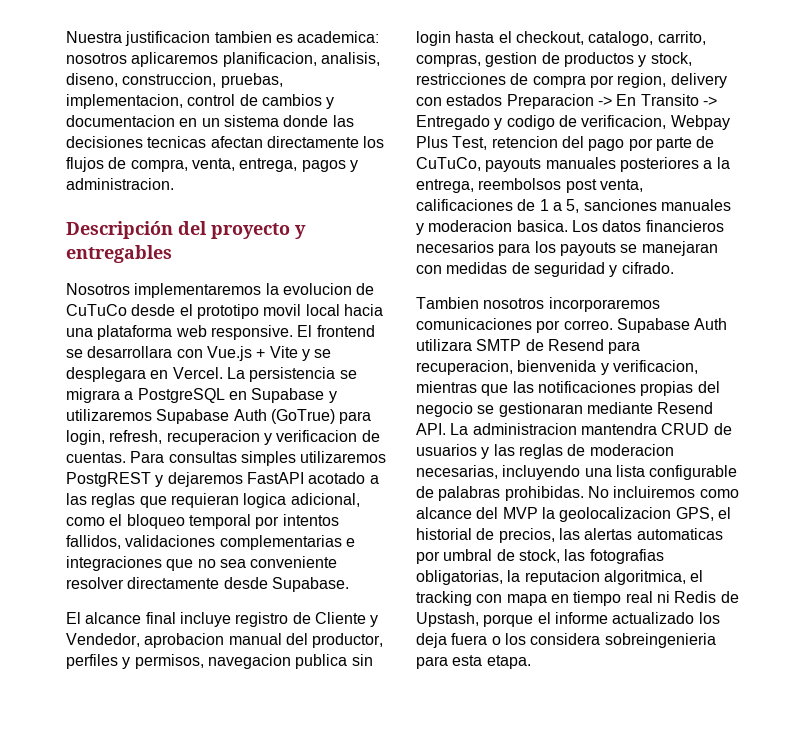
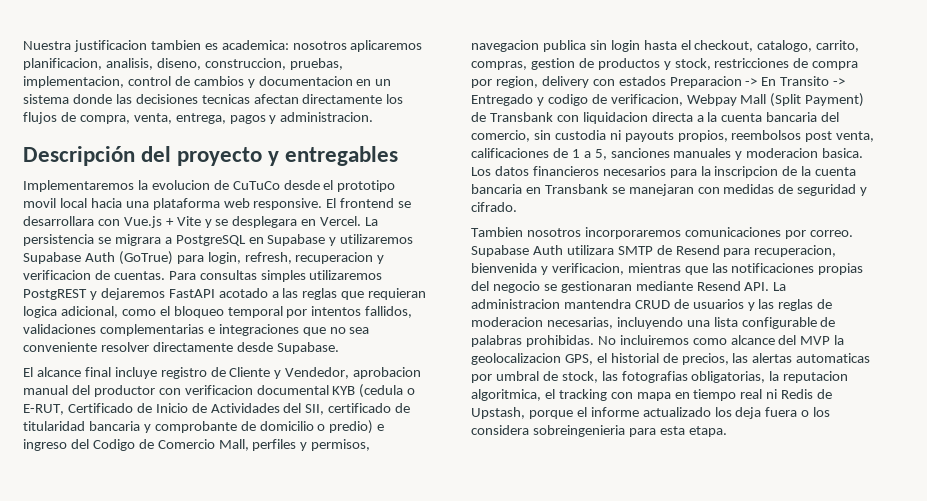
[66,283,262,298] Nosotros implementaremos -> [23,180,134,192] Implementaremos
[312,633,384,648] productor, -> [93,384,416,398] [23,403,411,415] [23,420,385,434] [23,439,249,451] productor con verificacion documental KYB (cedula o E-RUT, Certificado de Inicio de Actividades del SII, certificado de titularidad bancaria y comprobante de domicilio o predio) e ingreso del Codigo de Comercio Mall,
[416,136,715,151] [416,157,730,172] [416,179,474,193] Plus Test, retencion del pago por parte de CuTuCo, payouts manuales posteriores a la entrega, -> [740,93,865,107] [471,112,840,124] [471,130,728,142] Mall (Split Payment) de Transbank con liquidacion directa a la cuenta bancaria del comercio, sin custodia ni payouts propios,
[534,241,616,256] los payouts -> [700,166,857,178] [471,184,608,194] la inscripcion de la cuenta bancaria en Transbank

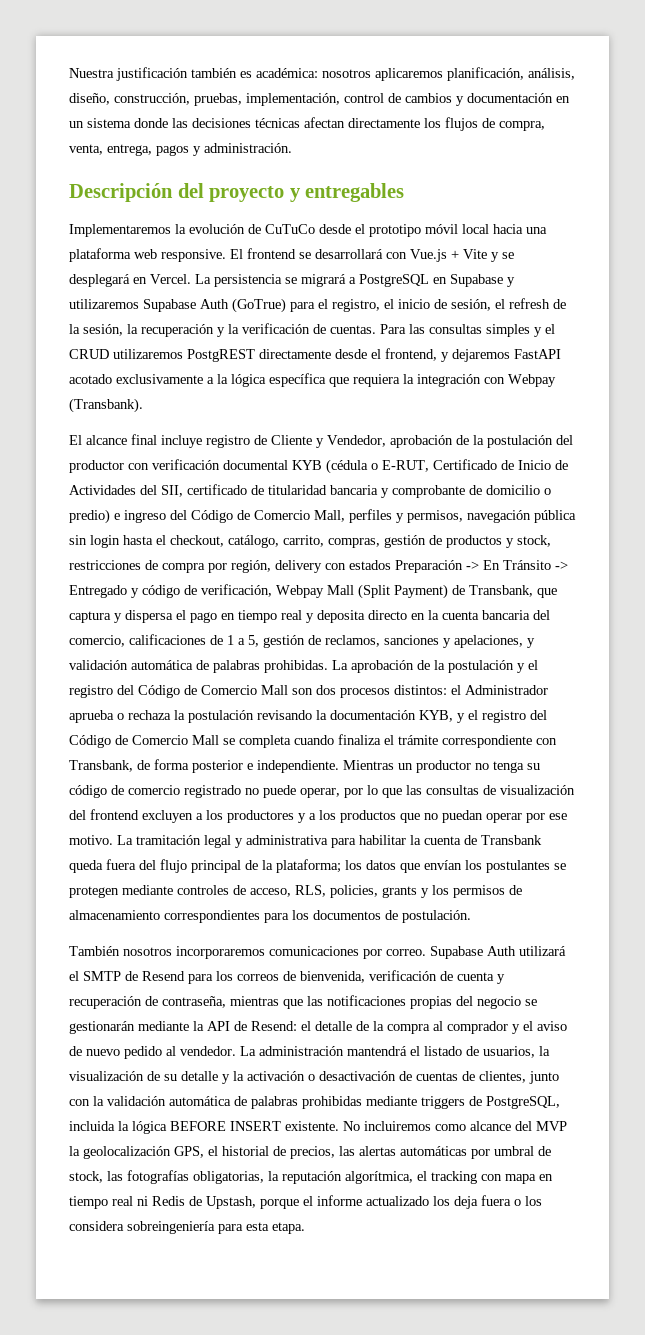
[73,40,423,52] [23,58,343,70] [23,76,124,88] justificacion tambien es academica: nosotros aplicaremos planificacion, analisis, diseno, construccion, pruebas, implementacion, -> [116,67,575,81] [69,93,340,106] justificación también es académica: nosotros aplicaremos planificación, análisis, diseño, construcción, pruebas, implementación,
[258,76,353,86] documentacion -> [467,93,553,103] documentación
[201,94,250,104] tecnicas -> [255,118,300,128] técnicas
[280,112,374,122] administracion. -> [204,143,292,153] administración.
[151,180,210,190] evolucion -> [189,224,245,234] evolución
[23,198,56,208] movil -> [425,224,458,234] móvil
[23,216,94,226] desarrollara -> [315,249,383,259] desarrollará
[232,216,298,228] desplegara -> [69,274,130,287] desplegará
[114,234,161,246] migrara -> [301,274,346,287] migrará
[207,252,385,264] [23,270,91,280] login, refresh, recuperacion y verificacion -> [318,298,566,312] [69,323,310,337] el registro, el inicio de sesión, el refresh de la sesión, la recuperación y la verificación
(196, 275) none -> [409,324,425,334] las
[309,270,383,280] [23,288,427,300] [23,306,413,318] [23,324,370,336] [23,342,339,354] utilizaremos PostgREST y dejaremos FastAPI acotado a las reglas que requieran logica adicional, como el bloqueo temporal por intentos fallidos, validaciones complementarias e integraciones que no sea conveniente resolver directamente desde Supabase. -> [534,324,555,337] [69,348,561,362] [69,373,556,387] [69,398,143,413] y el CRUD utilizaremos PostgREST directamente desde el frontend, y dejaremos FastAPI acotado exclusivamente a la lógica específica que requiera la integración con Webpay (Transbank).
[353,367,422,379] [23,385,68,395] aprobacion manual -> [390,435,553,448] aprobación de la postulación
[184,385,253,395] verificacion -> [152,459,220,470] verificación
[359,384,404,398] (cedula -> [326,459,368,474] (cédula
[92,439,135,451] Codigo -> [191,510,233,523] Código
[471,40,586,52] navegacion publica -> [467,510,576,523] navegación pública
[757,40,813,52] catalogo, -> [228,535,279,548] catálogo,
[530,58,575,70] gestion -> [384,535,426,548] gestión
[495,76,538,88] region, -> [231,560,271,573] región,
[669,76,742,88] Preparacion -> [395,560,463,573] Preparación
[780,76,830,86] Transito -> [503,560,551,570] Tránsito
[547,94,683,106] codigo de verificacion, -> [142,584,272,598] código de verificación,
[489,112,704,124] Transbank con liquidacion directa a -> [469,585,557,598] [69,610,425,623] Transbank, que captura y dispersa el pago en tiempo real y deposita directo en
[533,130,875,142] sin custodia ni payouts propios, reembolsos post venta, -> (125, 641) none
[610,148,864,160] [471,166,857,178] [471,184,868,196] [471,202,517,212] [471,227,523,237] sanciones manuales y moderacion basica. Los datos financieros necesarios para la inscripcion de la cuenta bancaria en Transbank se manejaran con medidas de seguridad y cifrado. // Tambien -> [263,635,535,648] [69,660,538,673] [69,685,548,698] [69,710,547,723] [69,734,557,748] [69,759,540,773] [69,785,575,798] [69,809,567,823] [69,835,542,848] [69,859,566,873] [69,885,522,898] [69,910,471,923] [69,946,120,956] gestión de reclamos, sanciones y apelaciones, y validación automática de palabras prohibidas. La aprobación de la postulación y el registro del Código de Comercio Mall son dos procesos distintos: el Administrador aprueba o rechaza la postulación revisando la documentación KYB, y el registro del Código de Comercio Mall se completa cuando finaliza el trámite correspondiente con Transbank, de forma posterior e independiente. Mientras un productor no tenga su código de comercio registrado no puede operar, por lo que las consultas de visualización del frontend excluyen a los productores y a los productos que no puedan operar por ese motivo. La tramitación legal y administrativa para habilitar la cuenta de Transbank queda fuera del flujo principal de la plataforma; los datos que envían los postulantes se protegen mediante controles de acceso, RLS, policies, grants y los permisos de almacenamiento correspondientes para los documentos de postulación. // También
[566,245,614,255] utilizara -> [519,946,566,956] [69,971,79,981] utilizará el
[754,245,837,257] [471,263,624,275] recuperacion, bienvenida y verificacion, -> [216,970,505,984] [69,996,226,1009] los correos de bienvenida, verificación de cuenta y recuperación de contraseña,
[560,281,787,293] [471,299,833,311] [471,317,836,329] [471,335,594,347] gestionaran mediante Resend API. La administracion mantendra CRUD de usuarios y las reglas de moderacion necesarias, incluyendo una lista configurable de palabras prohibidas. -> [69,1021,567,1034] [69,1046,550,1059] [69,1071,559,1084] [69,1096,560,1109] [69,1121,339,1134] gestionarán mediante la API de Resend: el detalle de la compra al comprador y el aviso de nuevo pedido al vendedor. La administración mantendrá el listado de usuarios, la visualización de su detalle y la activación o desactivación de cuentas de clientes, junto con la validación automática de palabras prohibidas mediante triggers de PostgreSQL, incluida la lógica BEFORE INSERT existente.
[471,353,561,365] geolocalizacion -> [83,1146,171,1159] geolocalización
[796,353,871,363] automaticas -> [400,1146,467,1156] automáticas
[621,371,688,383] fotografias -> [127,1170,189,1184] fotografías
[783,371,849,383] [471,389,541,401] reputacion algoritmica, -> [282,1171,413,1184] reputación algorítmica,
[532,425,625,437] sobreingenieria -> [127,1221,215,1234] sobreingeniería

